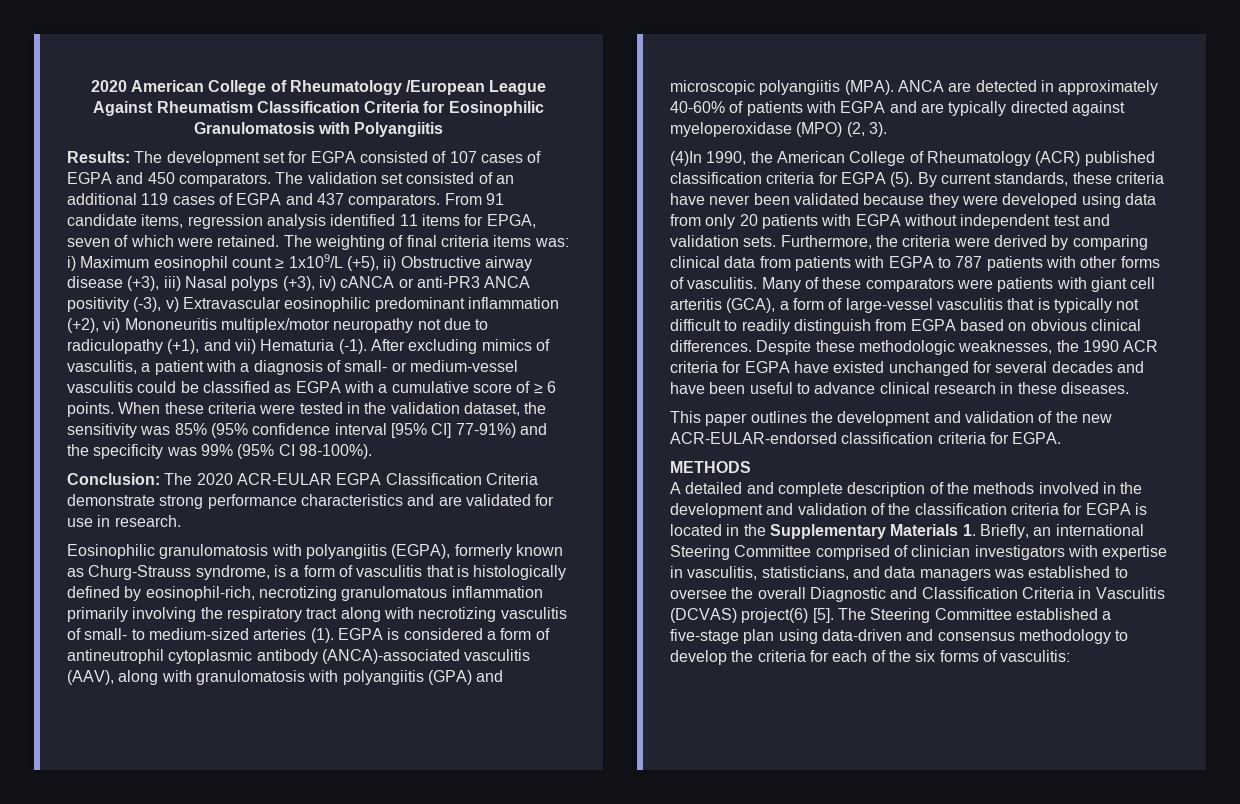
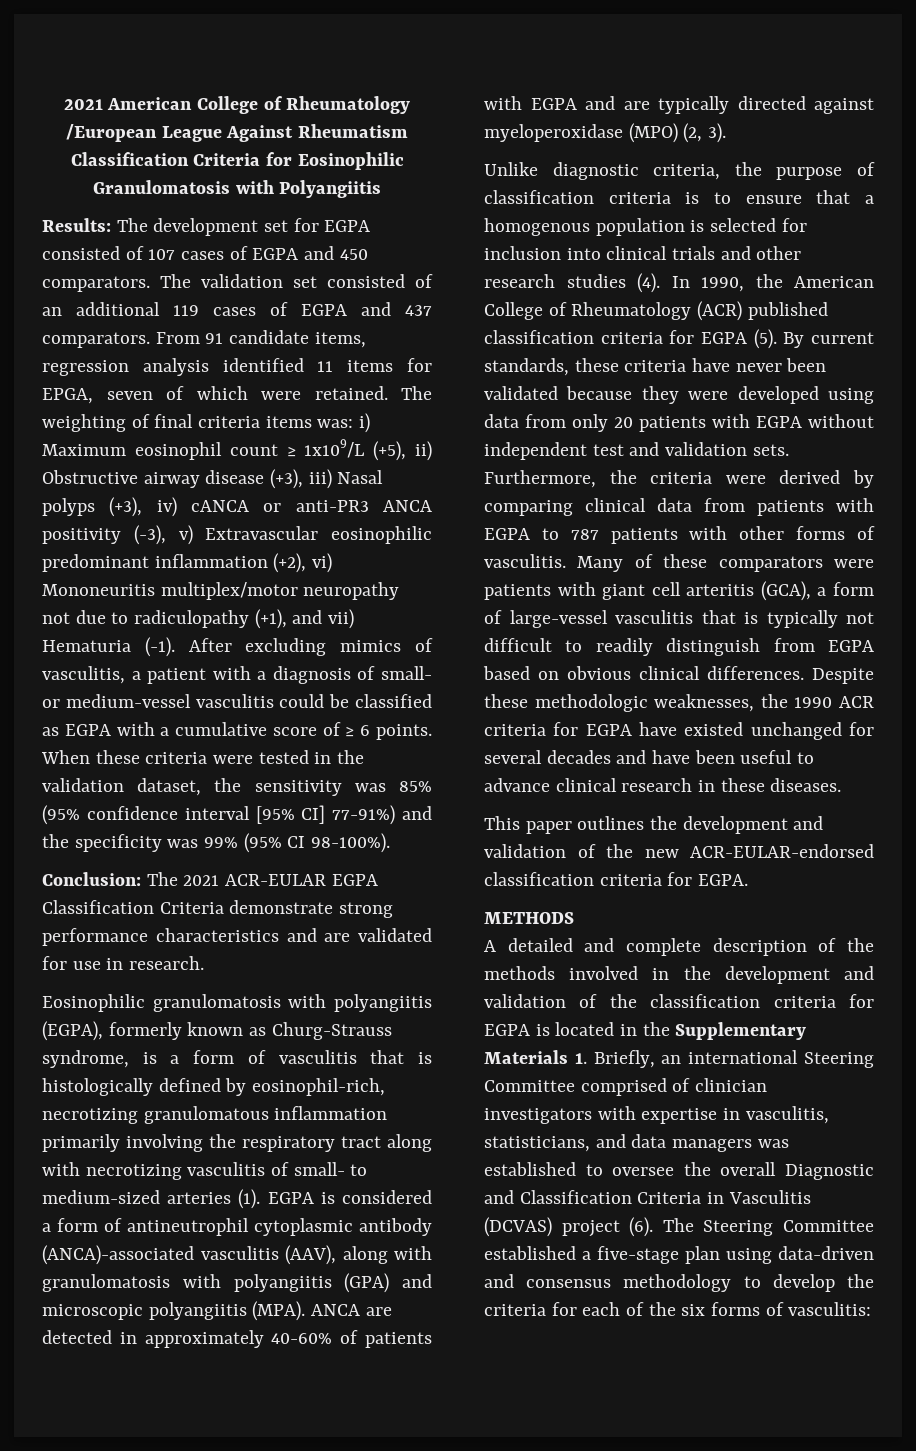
[90,80,127,92] 2020 -> [63,99,103,110] 2021
[196,473,233,485] 2020 -> [183,875,220,886] 2021
[670,151,702,166] (4)In -> [484,162,875,180] [484,190,874,204] [484,218,807,236] [484,246,802,260] [484,273,690,293] Unlike diagnostic criteria, the purpose of classification criteria is to ensure that a homogenous population is selected for inclusion into clinical trials and other research studies (4). In
[741,608,834,623] project(6) [5]. -> [561,1217,654,1237] project (6).

